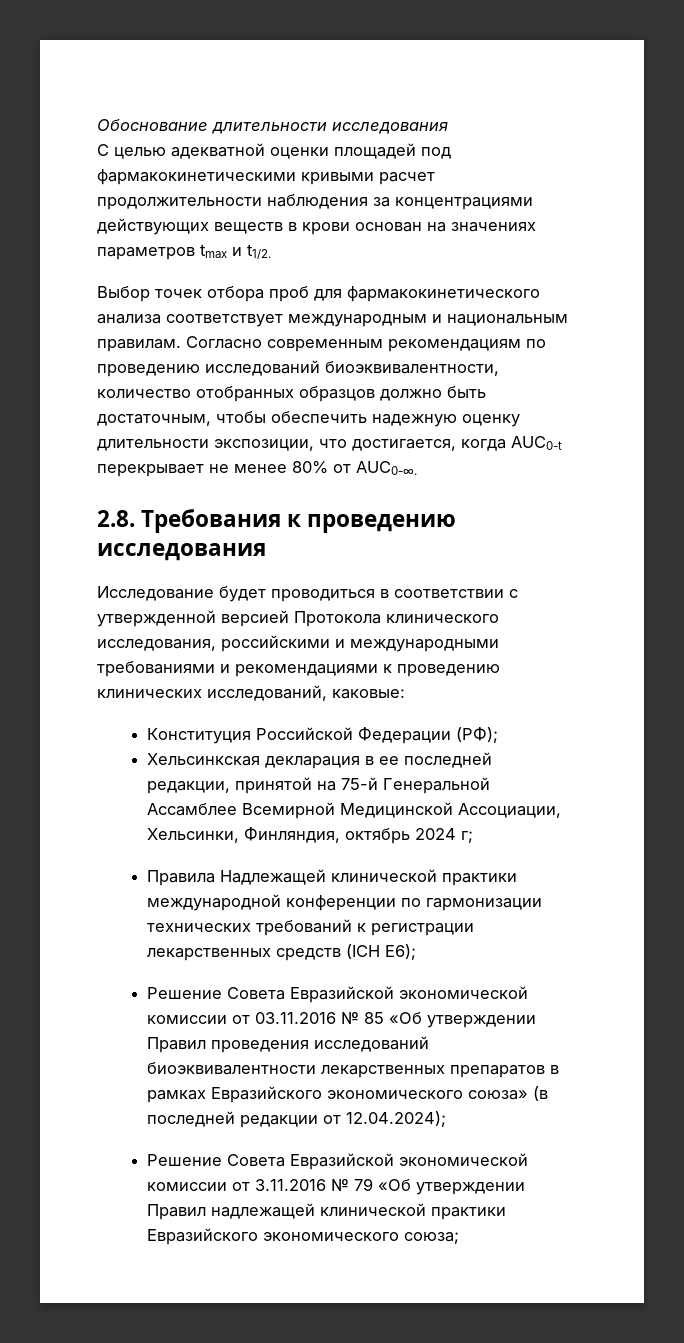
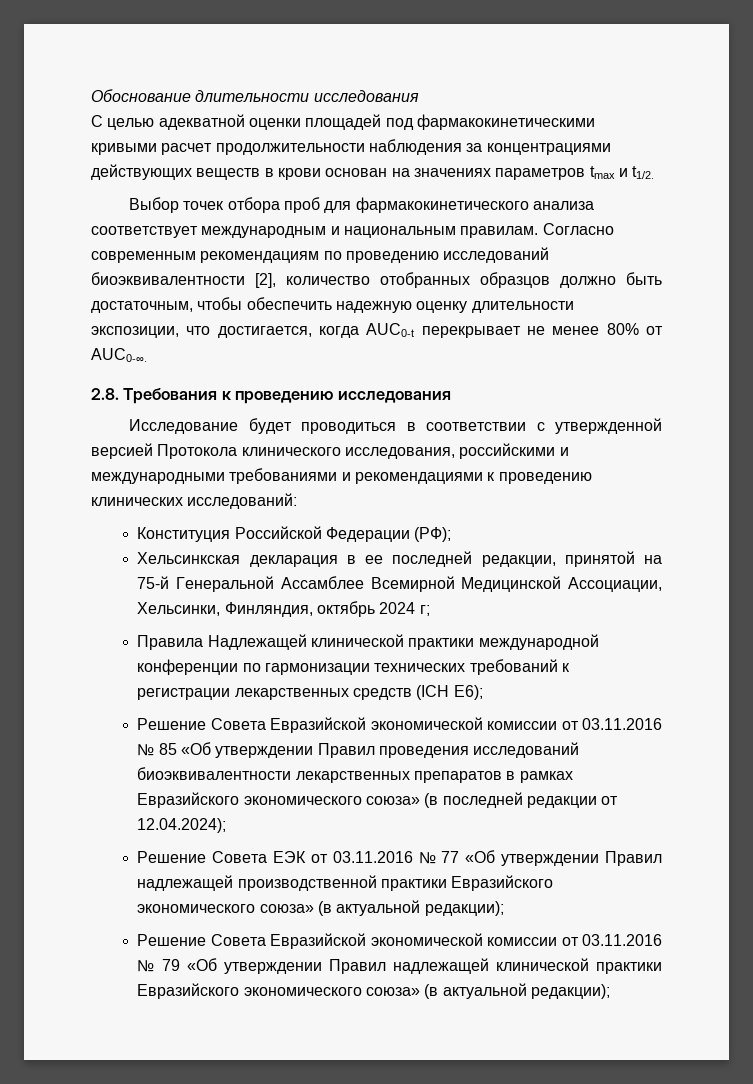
[325,361,499,376] биоэквивалентности, -> [91,272,276,288] биоэквивалентности [2],
[207,685,405,701] исследований, каковые: -> [187,493,298,509] исследований:
[146,1153,528,1170] [146,1179,326,1191] // Решение Совета Евразийской экономической комиссии от 3.11.2016 -> [137,850,662,866] [137,875,554,891] [137,900,504,916] [137,933,662,949] // Решение Совета ЕЭК от 03.11.2016 № 77 «Об утверждении Правил надлежащей производственной практики Евразийского экономического союза» (в актуальной редакции); // Решение Совета Евразийской экономической комиссии от 03.11.2016
[403,1232,459,1244] союза; -> [366,983,611,999] союза» (в актуальной редакции);

